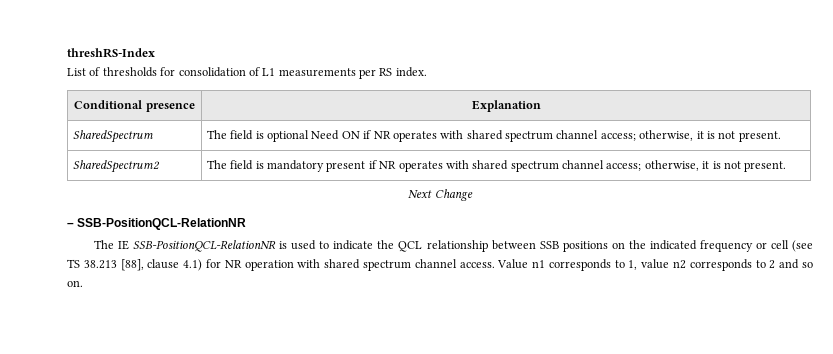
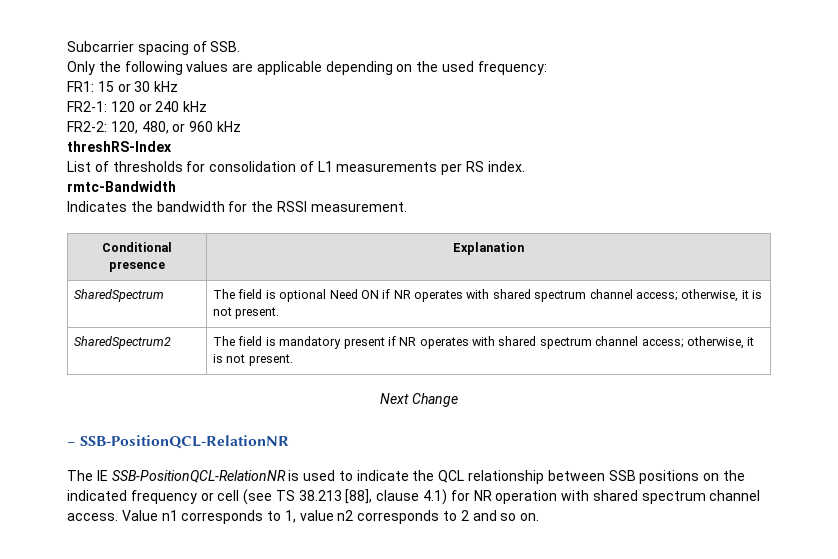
(67, 53) none -> [67,41,241,55] [67,61,547,75] [67,81,179,92] [67,101,208,112] [67,121,241,134] Subcarrier spacing of SSB. // Only the following values are applicable depending on the used frequency: // FR1: 15 or 30 kHz // FR2-1: 120 or 240 kHz // FR2-2: 120, 480, or 960 kHz //
(427, 72) none -> [67,181,176,192] [67,201,407,212] // rmtc-Bandwidth // Indicates the bandwidth for the RSSI measurement.

